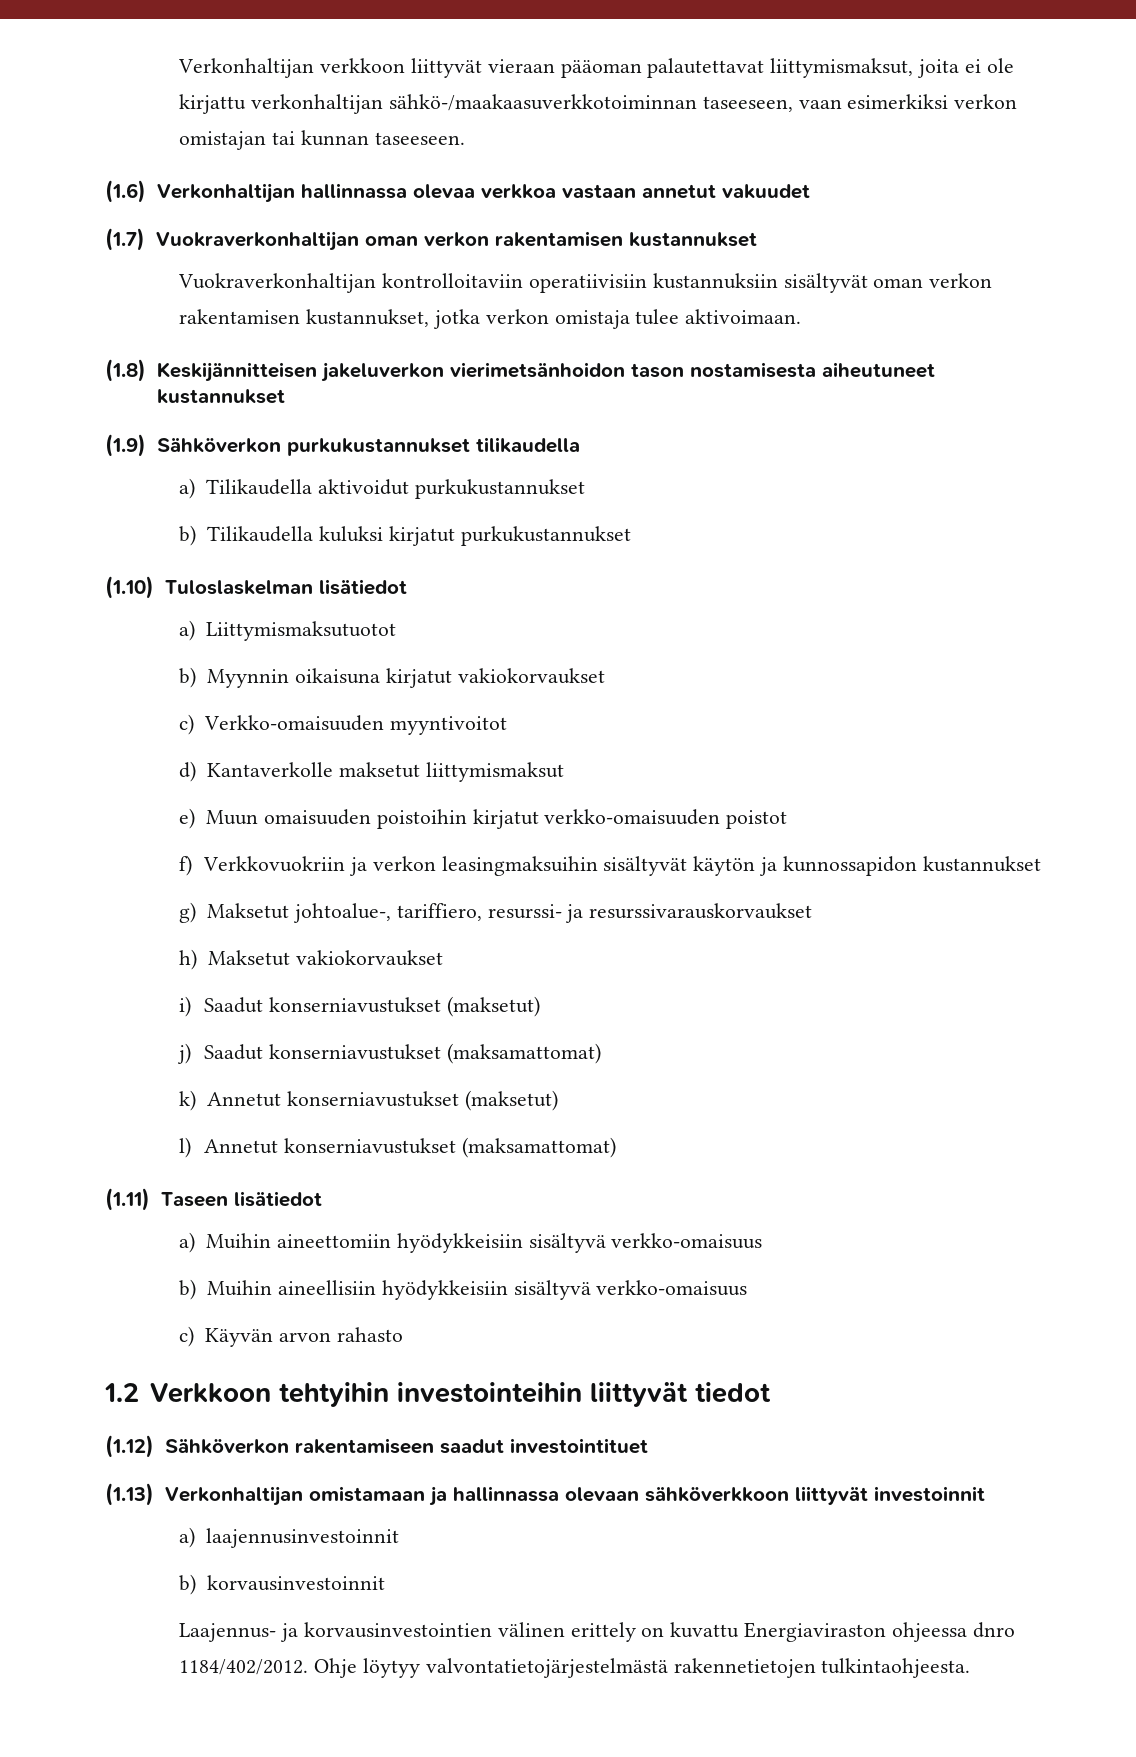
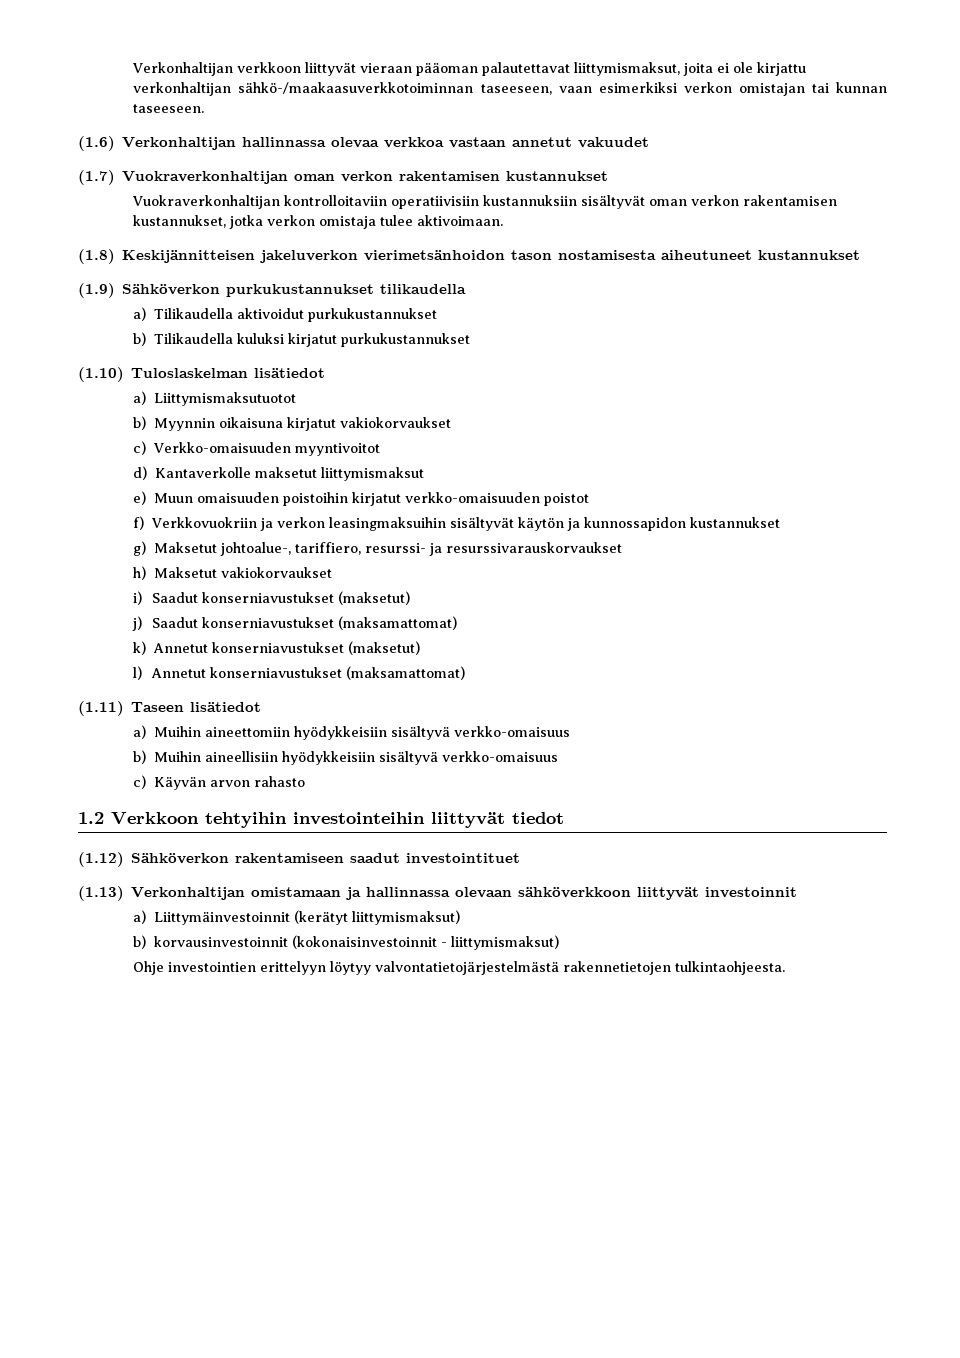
[206,1528,400,1548] laajennusinvestoinnit -> [153,910,460,925] Liittymäinvestoinnit (kerätyt liittymismaksut)
[179,1622,1015,1642] [179,1658,358,1678] // Laajennus- ja korvausinvestointien välinen erittely on kuvattu Energiaviraston ohjeessa dnro 1184/402/2012. Ohje -> [291,935,559,950] [133,961,327,975] (kokonaisinvestoinnit - liittymismaksut) // Ohje investointien erittelyyn

